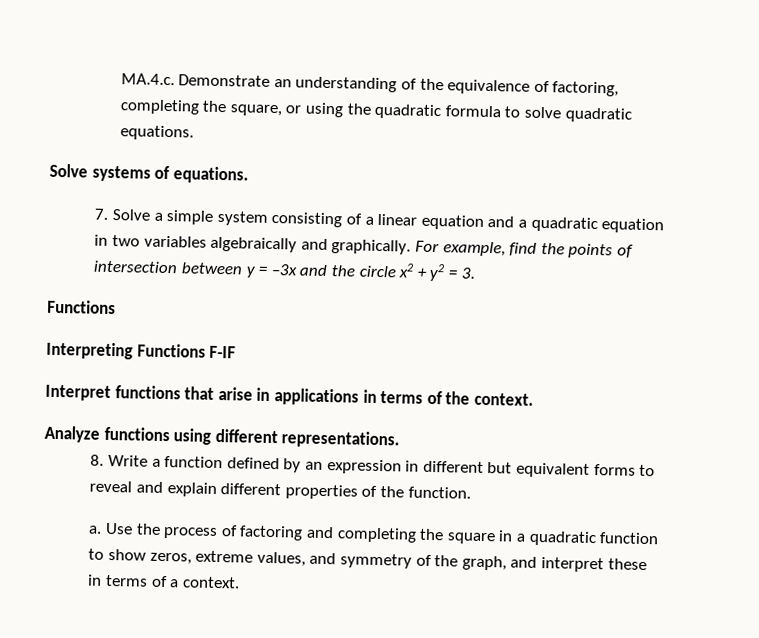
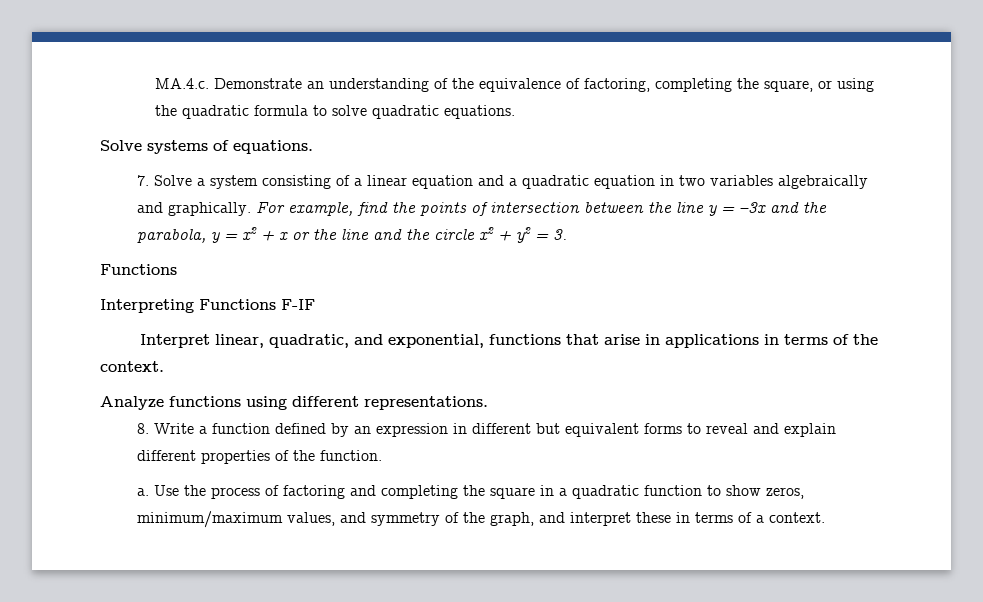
[166,210,214,225] simple -> (205, 182) none
(244, 268) none -> [647,202,704,213] the line
(355, 271) none -> [136,227,430,243] parabola, y = x2 + x or the line and the
(111, 392) none -> [215,334,485,348] linear, quadratic, and exponential,
[195,550,254,563] extreme -> [136,511,283,528] minimum/maximum

